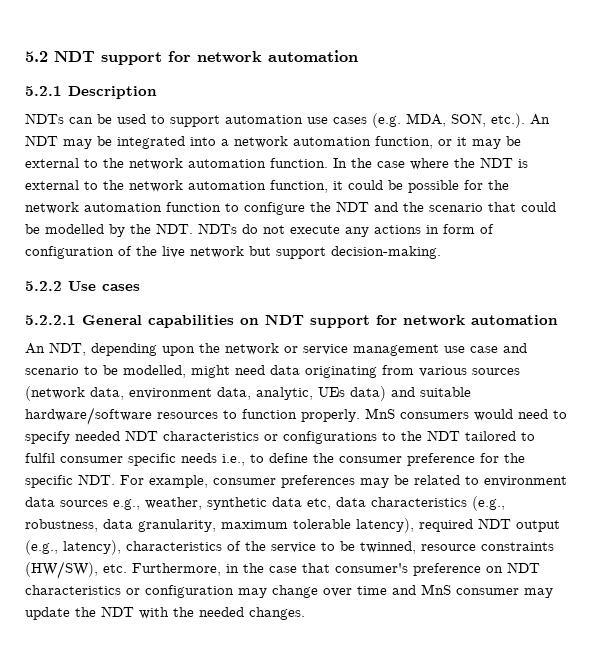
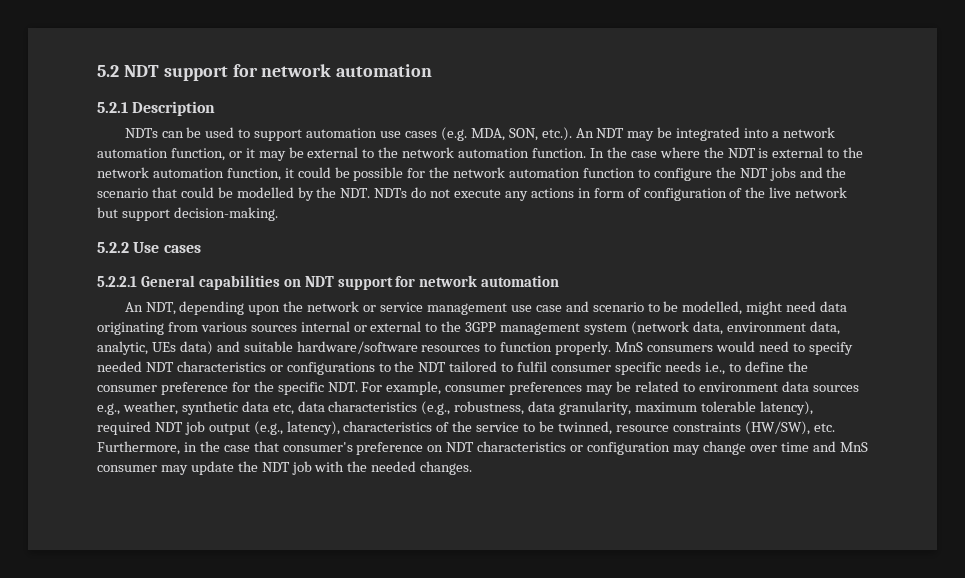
(369, 206) none -> [769,167,796,181] jobs
(520, 371) none -> [300,321,628,335] internal or external to the 3GPP management system
(511, 523) none -> [184,421,205,435] job
(134, 611) none -> [291,461,312,475] job

